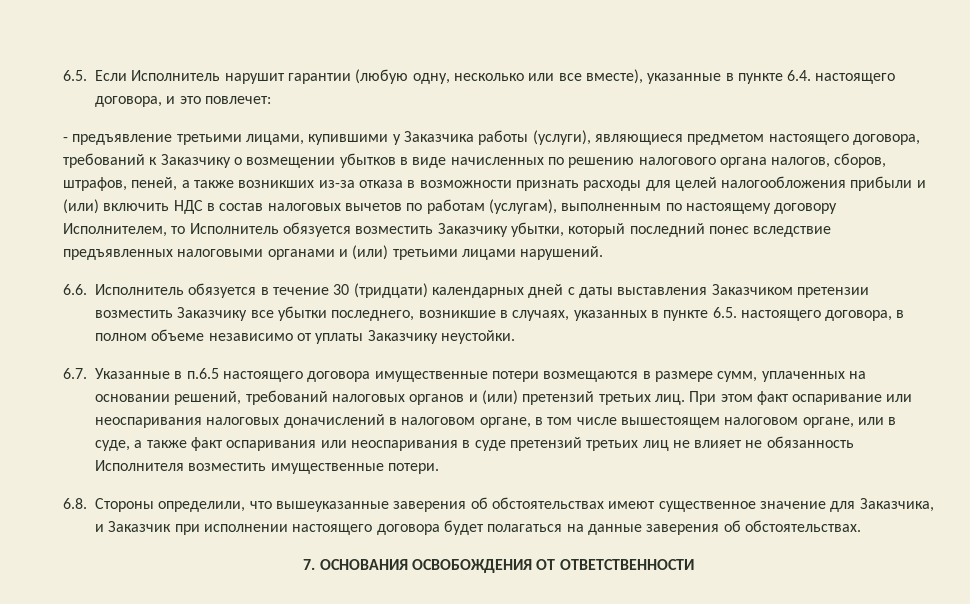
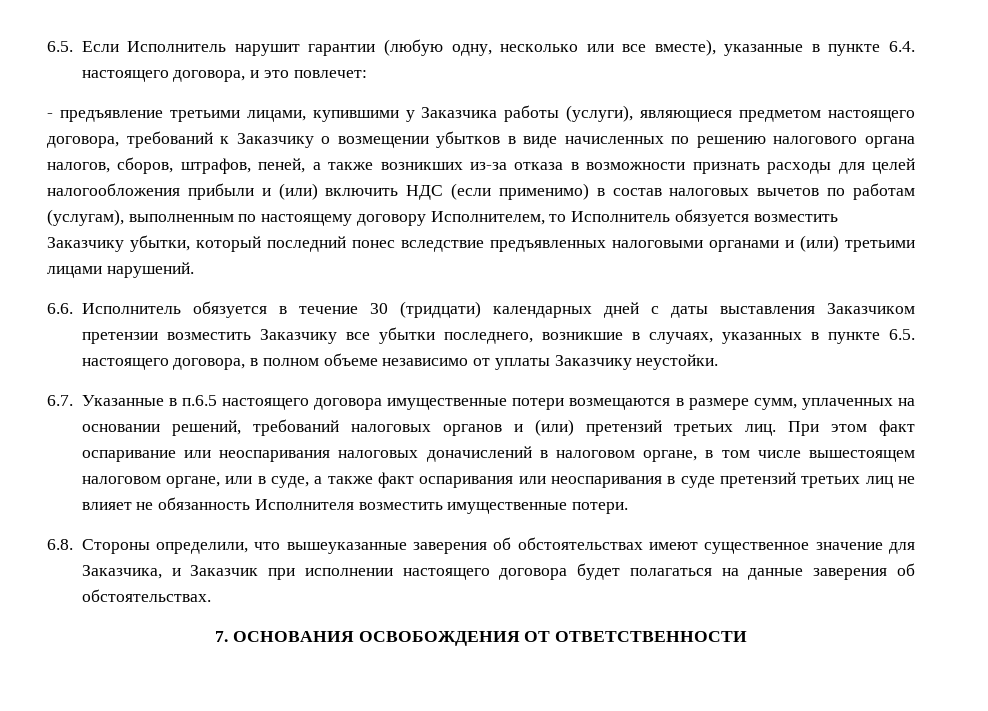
(203, 207) none -> [451,183,589,200] (если применимо)

